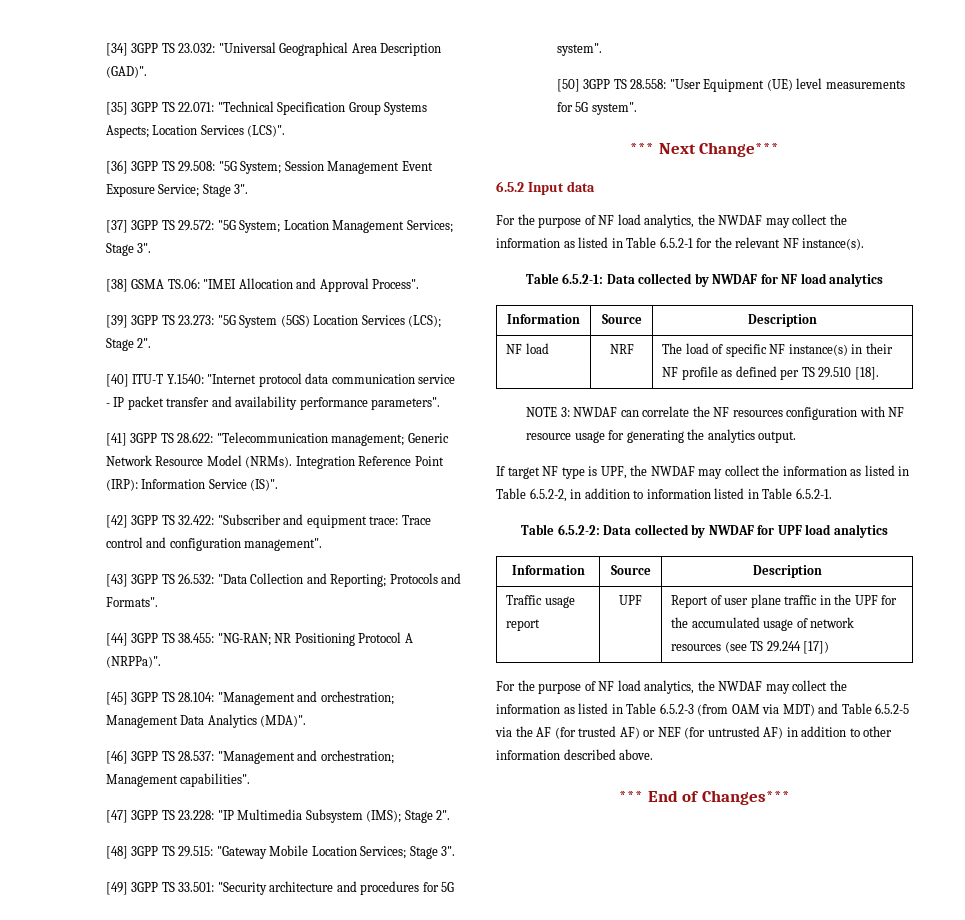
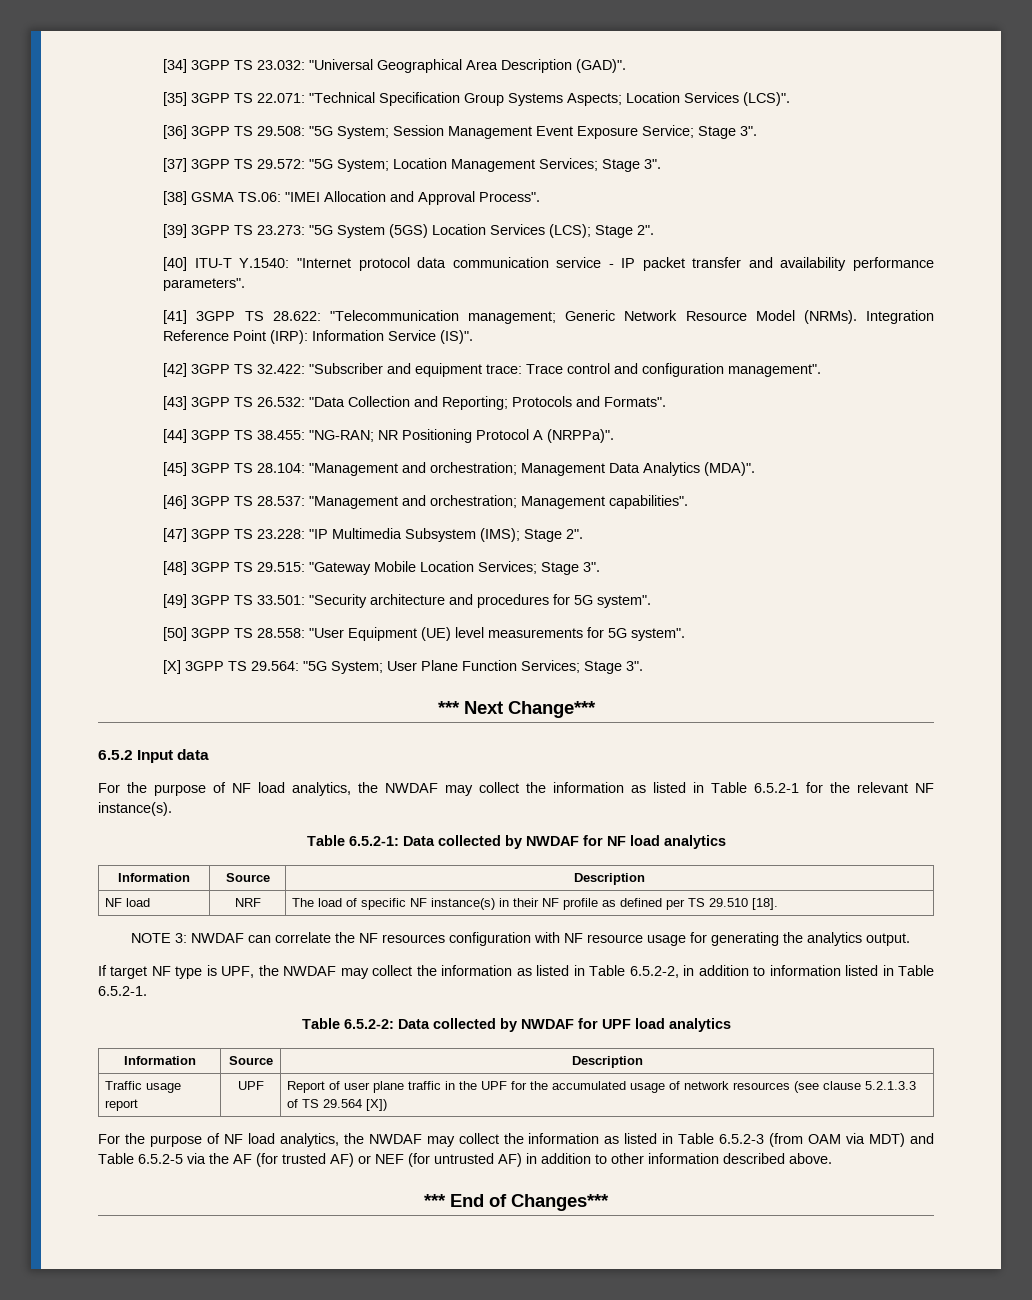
(637, 108) none -> [163,660,644,674] // [X] 3GPP TS 29.564: "5G System; User Plane Function Services; Stage 3".
[750,641,830,654] TS 29.244 [17]) -> [823,1081,917,1090] [287,1099,388,1111] clause 5.2.1.3.3 of TS 29.564 [X])

